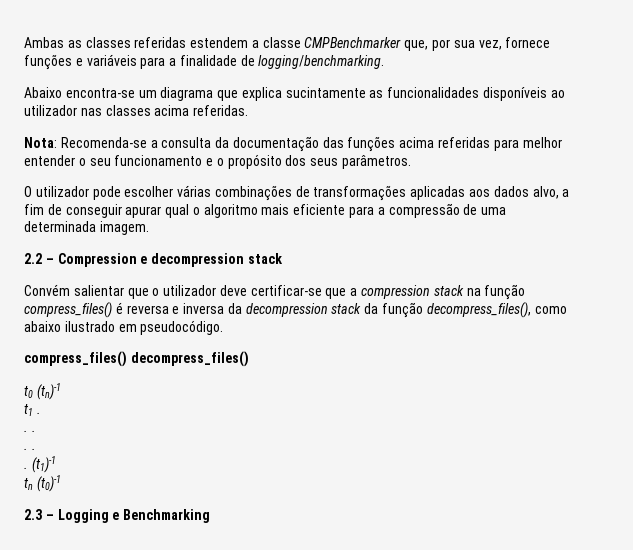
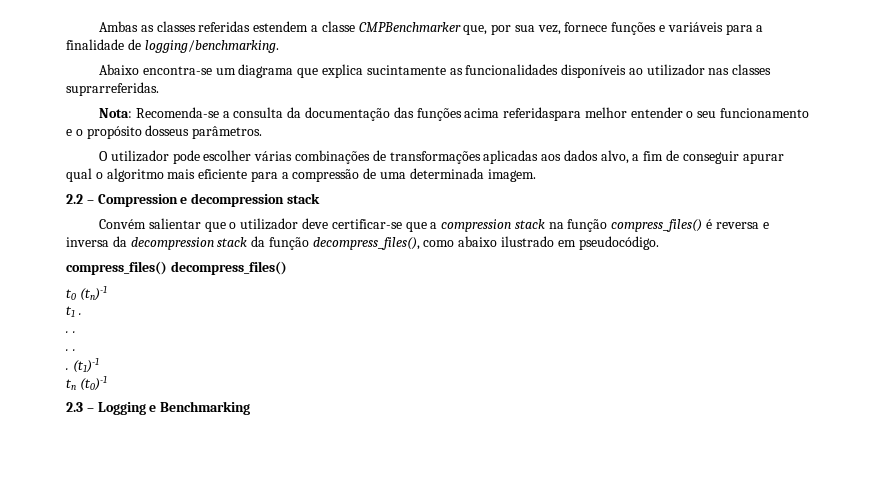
[154,105,249,116] acima referidas. -> [66,82,159,96] suprarreferidas.
[438,137,519,151] referidas para -> [503,107,582,121] referidaspara
[285,155,339,166] dos seus -> [145,125,190,136] dosseus

